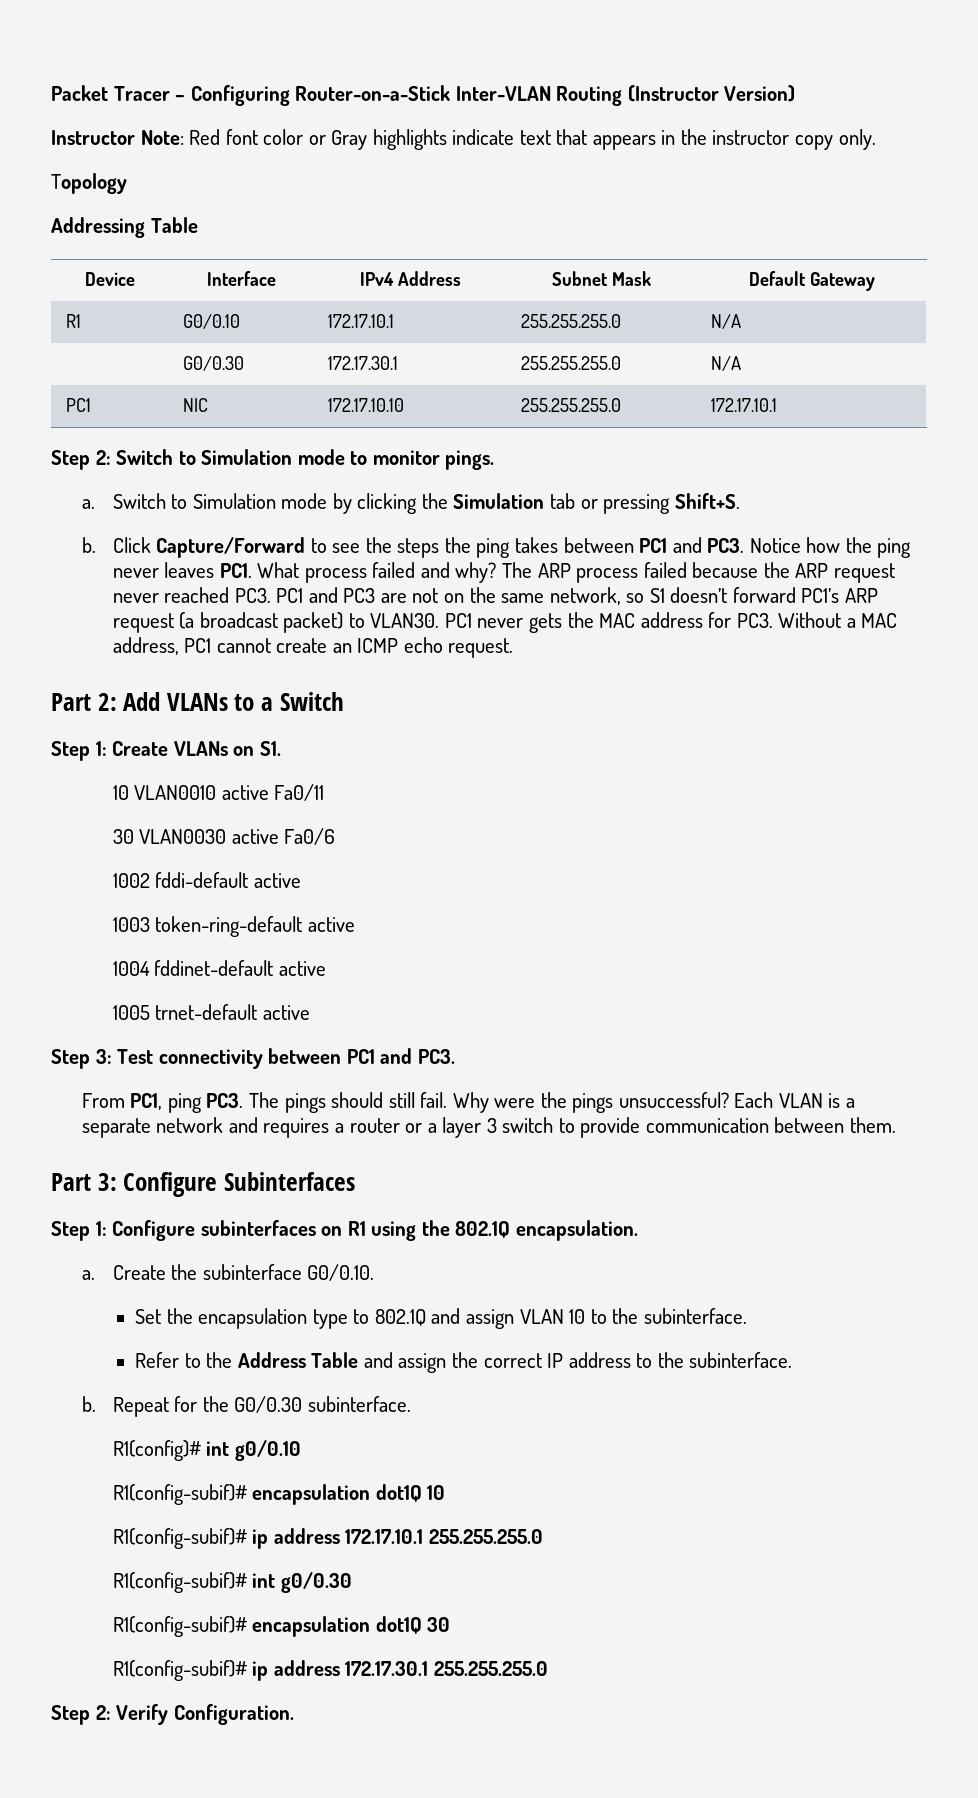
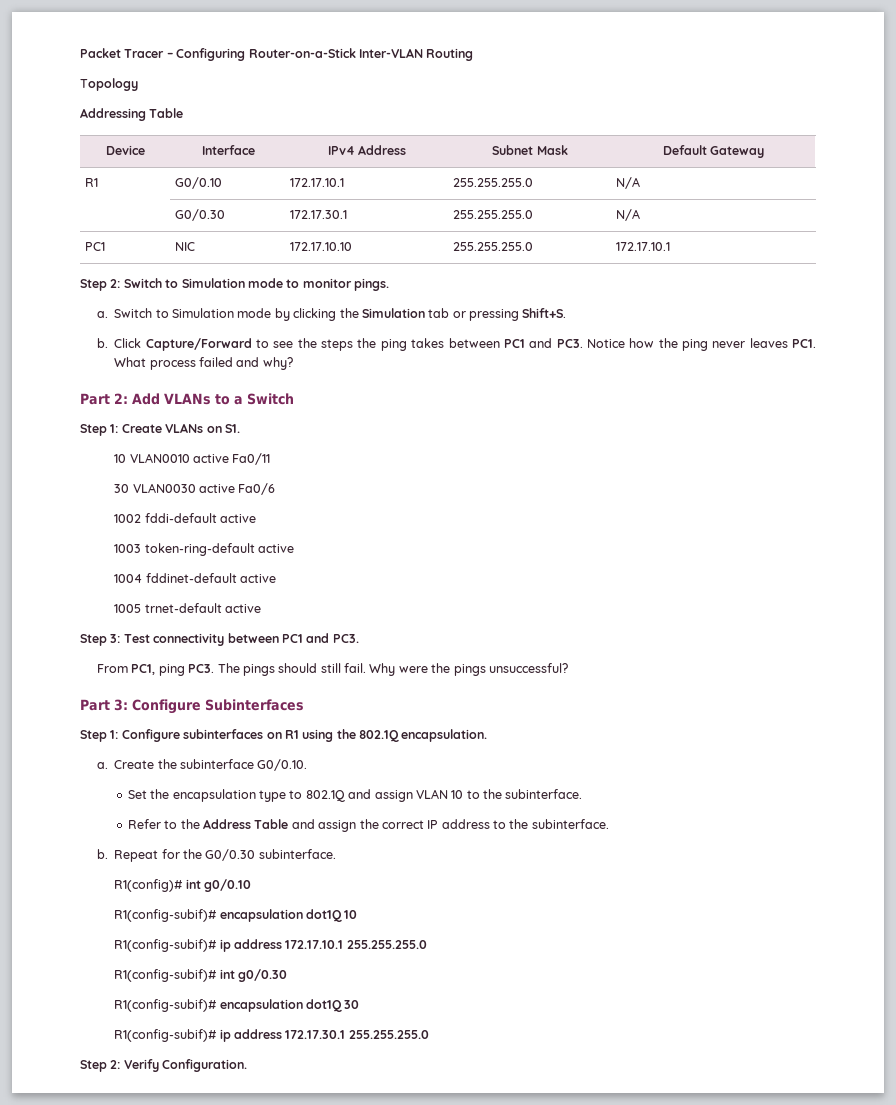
[627,85,796,102] [51,129,876,150] (Instructor Version) // Instructor Note: Red font color or Gray highlights indicate text that appears in the instructor copy only. -> (474, 54) none
[501,562,895,583] [112,587,878,605] [112,612,898,633] [112,637,514,658] The ARP process failed because the ARP request never reached PC3. PC1 and PC3 are not on the same network, so S1 doesn’t forward PC1’s ARP request (a broadcast packet) to VLAN30. PC1 never gets the MAC address for PC3. Without a MAC address, PC1 cannot create an ICMP echo request. -> (293, 363) none
[734,1092,855,1108] [81,1117,896,1138] Each VLAN is a separate network and requires a router or a layer 3 switch to provide communication between them. -> (568, 668) none

